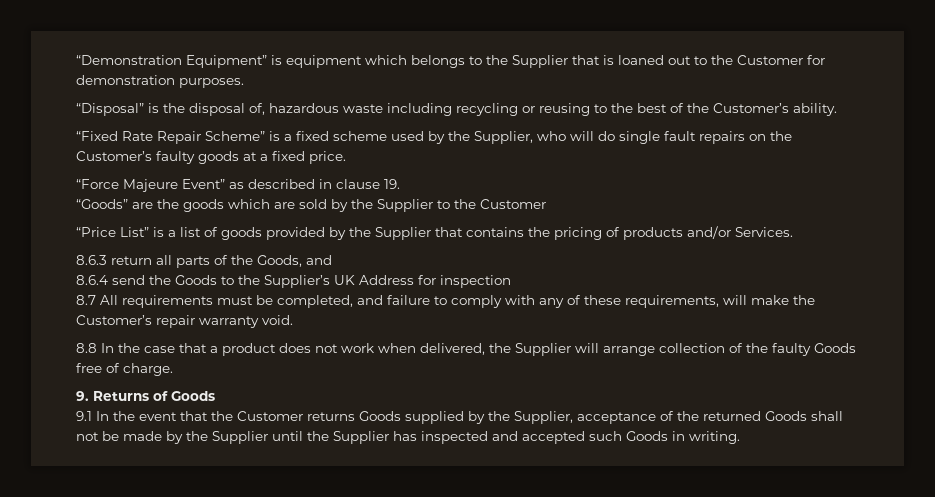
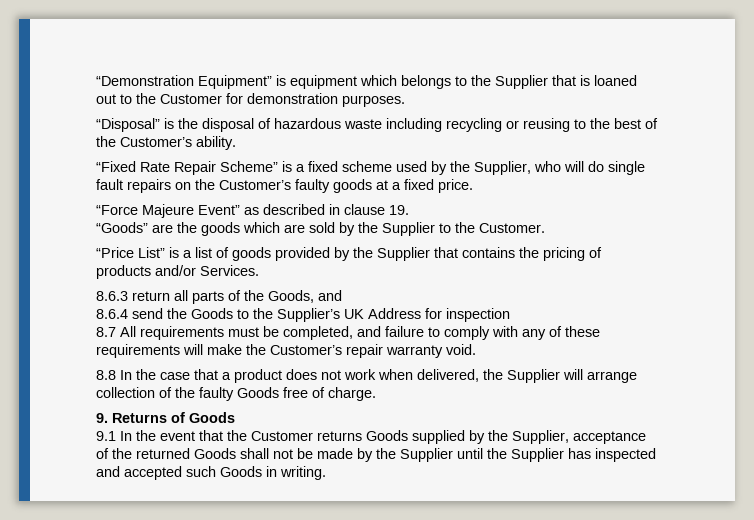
[249,103,265,115] of, -> [258,118,271,129] of
[480,199,546,209] Customer -> [479,223,545,233] Customer.
[625,295,719,308] requirements, -> [96,344,180,358] requirements

